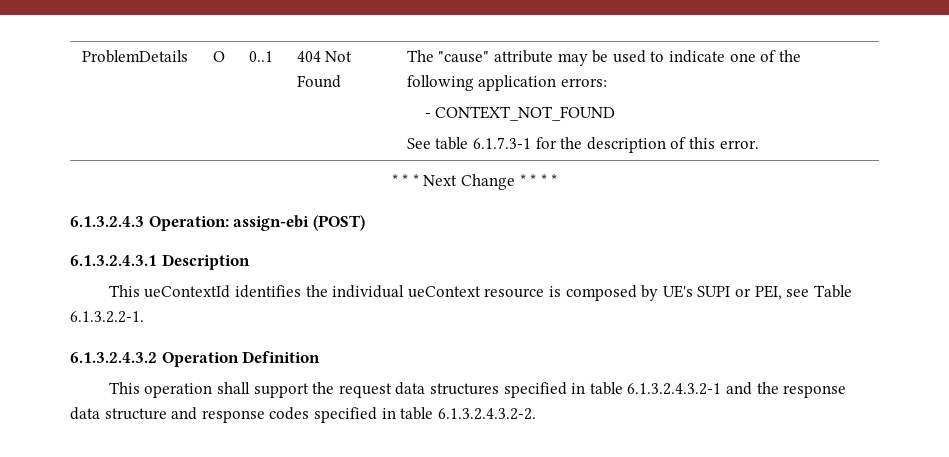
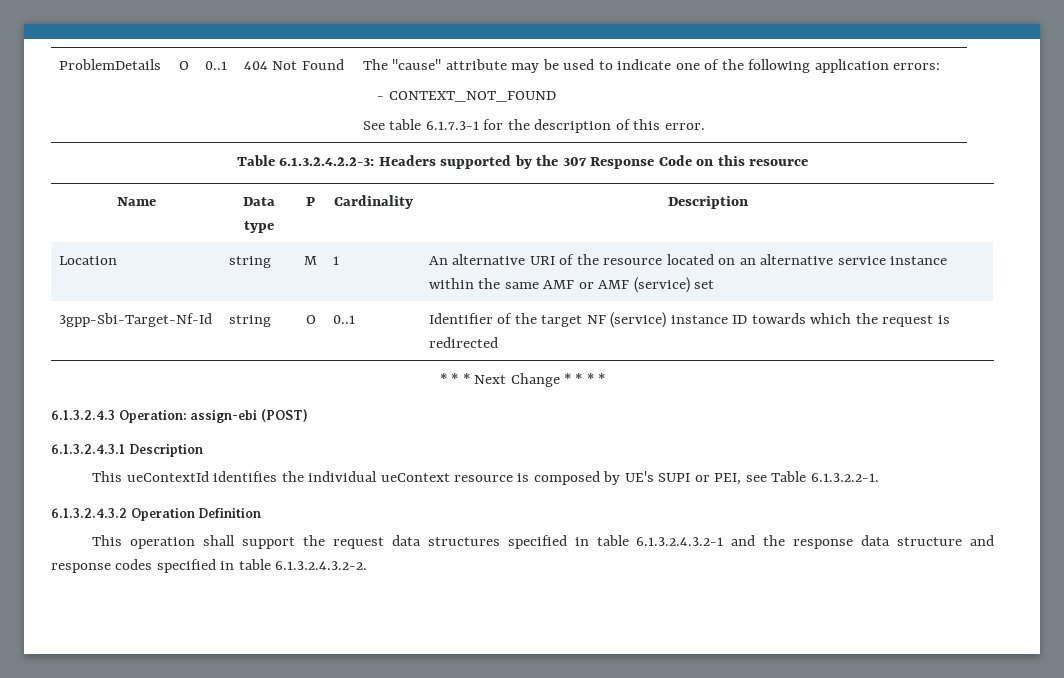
(759, 144) none -> [236,155,809,169] [117,197,156,206] [242,197,275,206] [243,221,274,233] [306,197,315,206] [334,195,414,209] [667,196,748,209] [59,256,118,265] [229,256,272,268] [304,256,317,265] [333,256,340,265] [429,254,948,265] [429,277,715,293] [59,313,213,327] [229,315,272,327] [305,315,316,324] [333,315,356,324] [429,312,950,328] [429,337,499,348] // Table 6.1.3.2.4.2.2-3: Headers supported by the 307 Response Code on this resource // Name | Data type | P | Cardinality | Description // Location | string | M | 1 | An alternative URI of the resource located on an alternative service instance within the same AMF or AMF (service) set // 3gpp-Sbi-Target-Nf-Id | string | O | 0..1 | Identifier of the target NF (service) instance ID towards which the request is redirected

